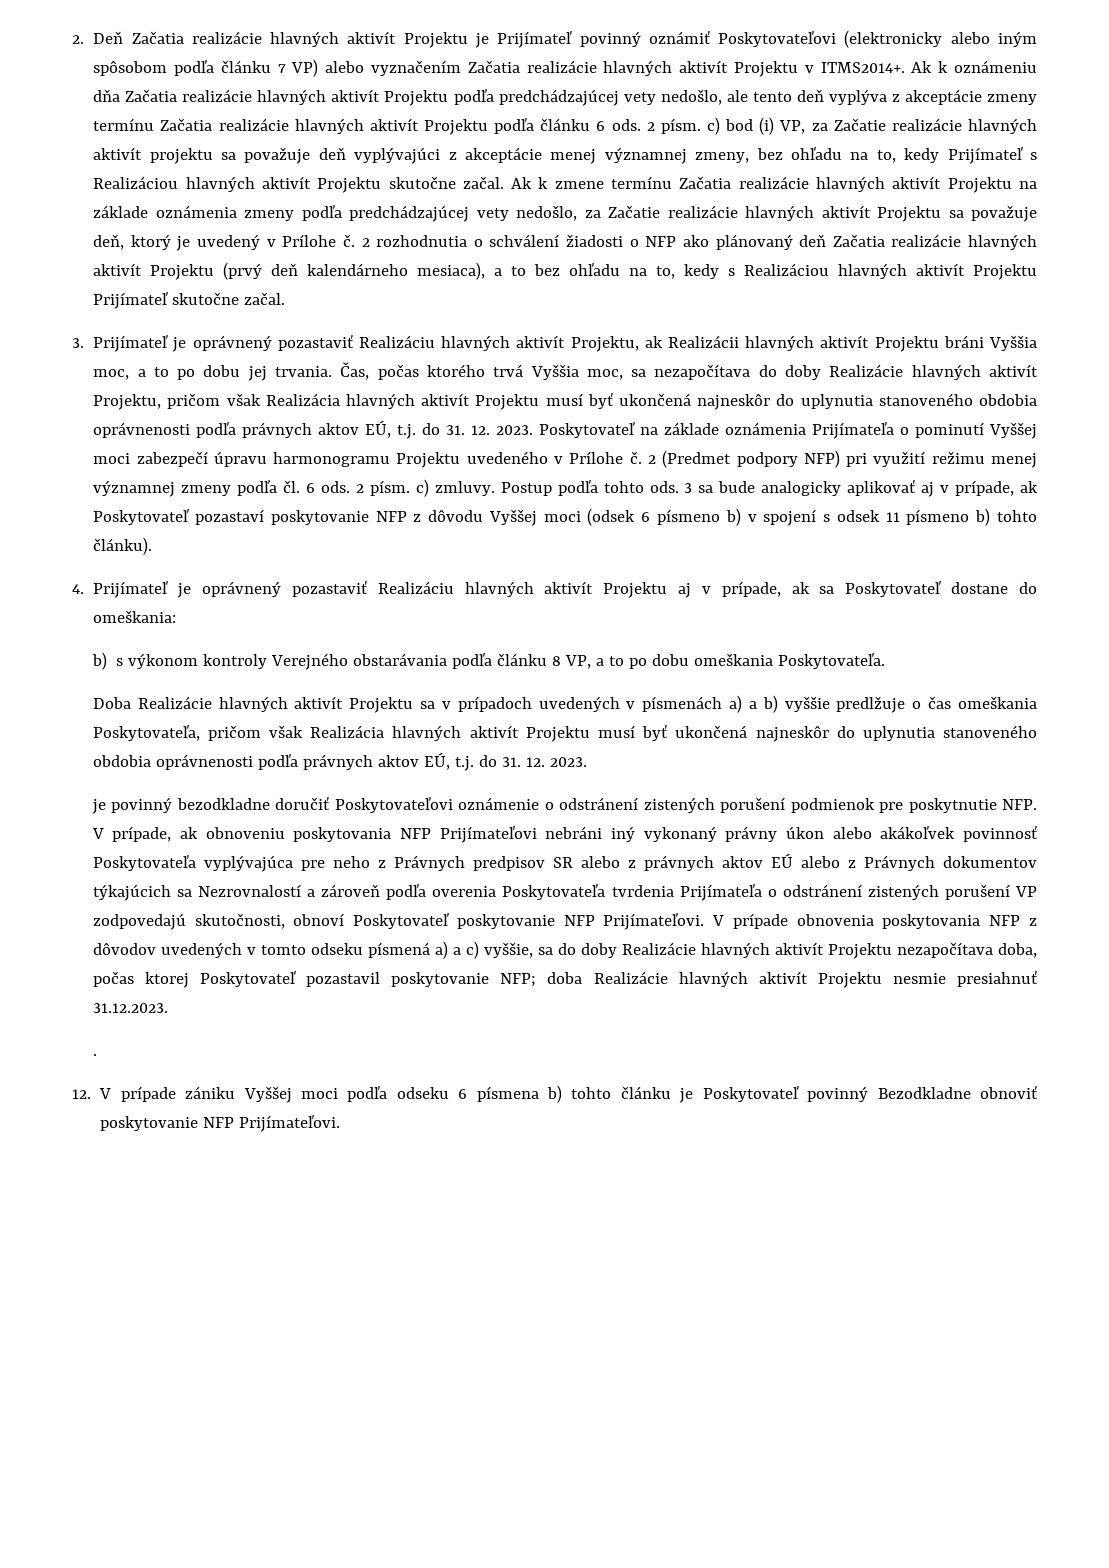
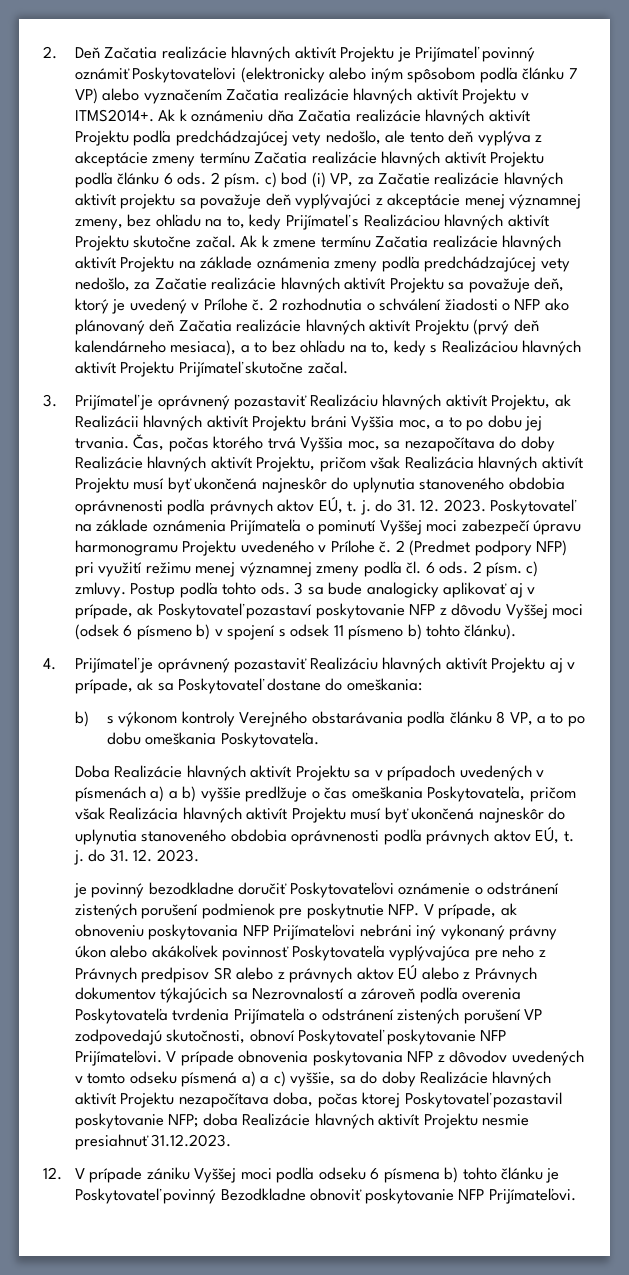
[397,424,417,439] t.j. -> [347,500,371,515] t. j.
[454,756,474,771] t.j. -> [563,831,574,842] [73,850,84,865] t. j.
[92,1054,97,1056] // . -> (232, 1140) none

